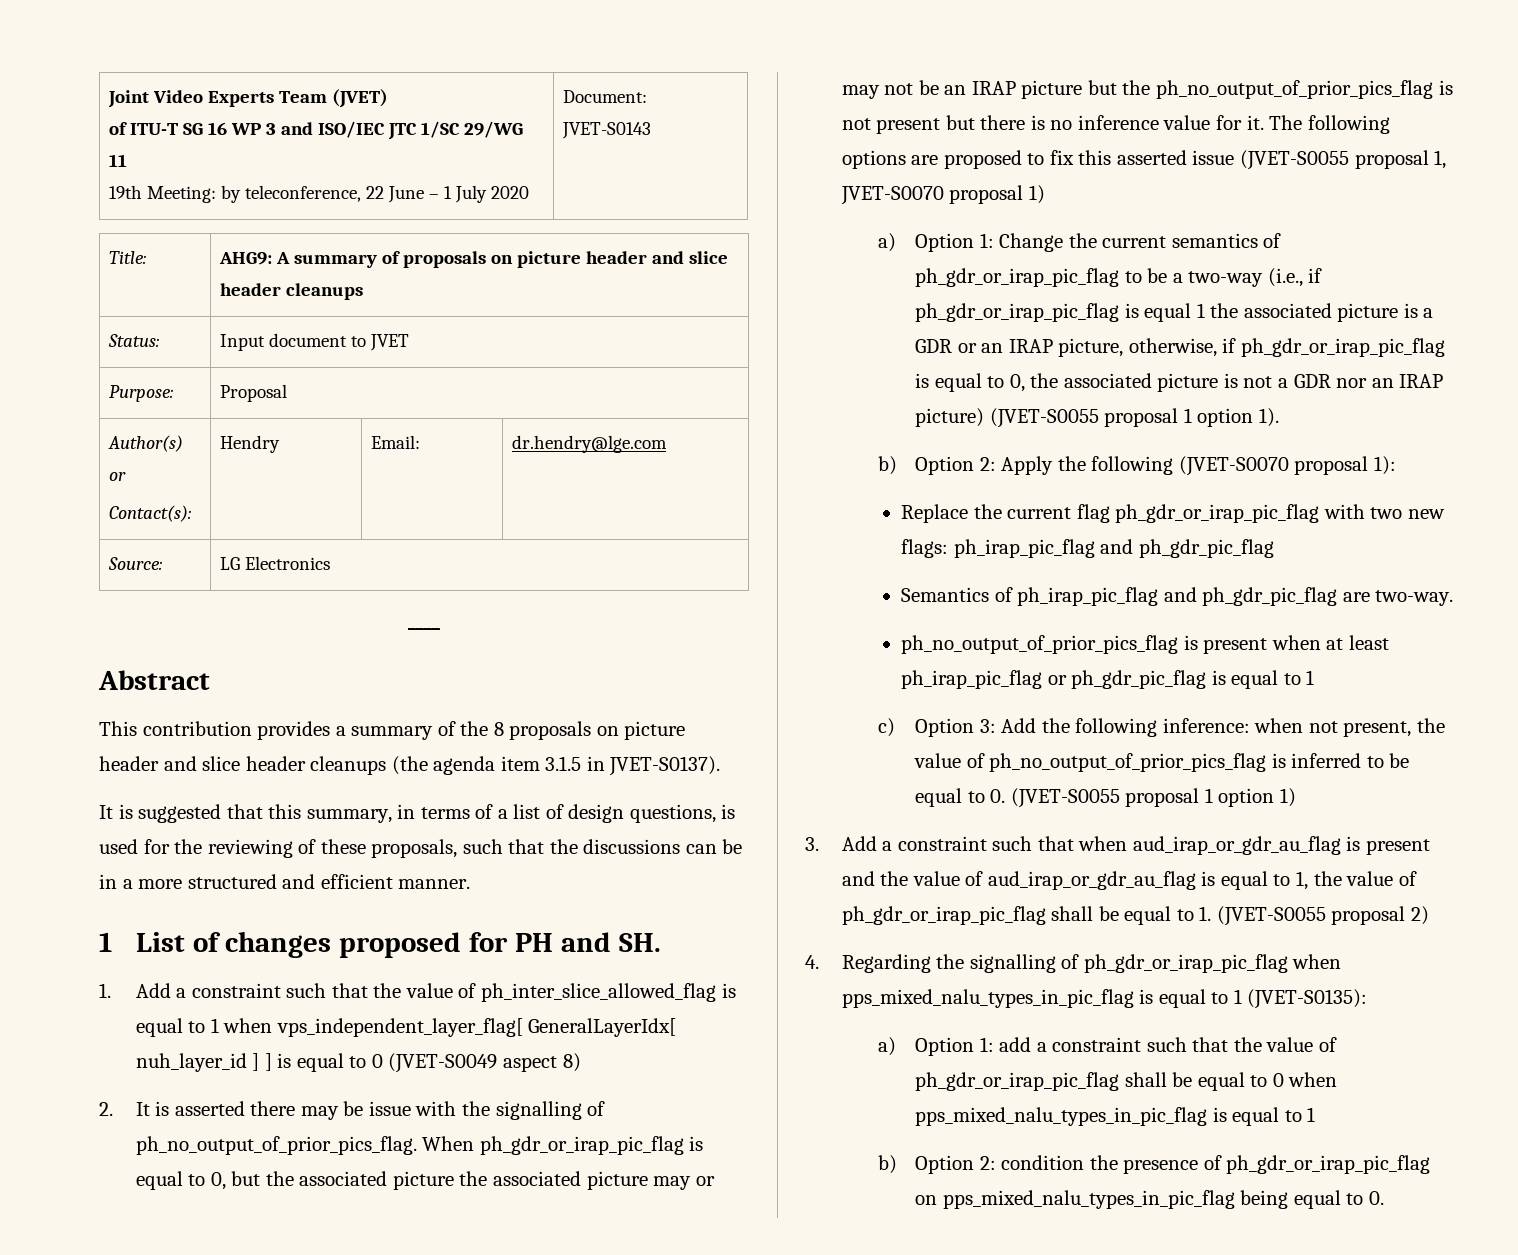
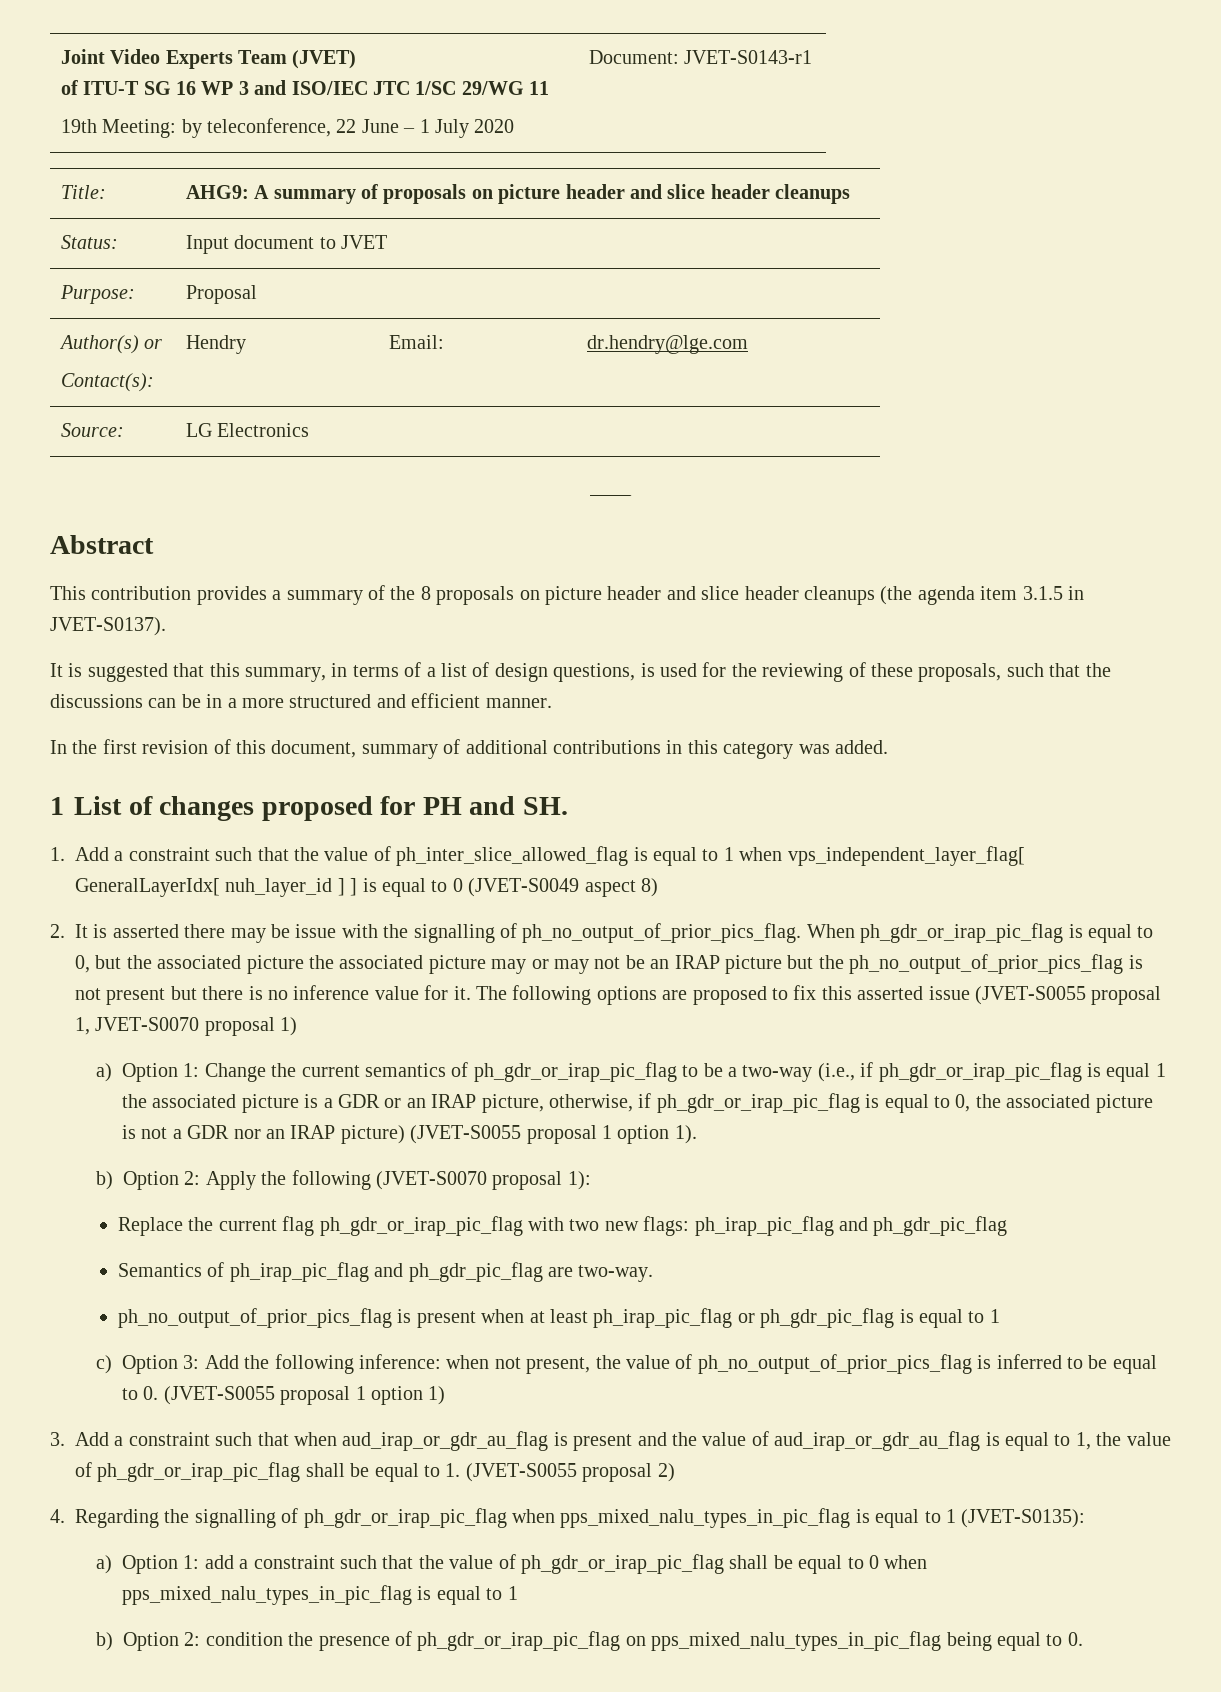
[562,122,652,139] JVET-S0143 -> [684,50,813,64] JVET-S0143-r1
(471, 884) none -> [50,739,888,759] // In the first revision of this document, summary of additional contributions in this category was added.

